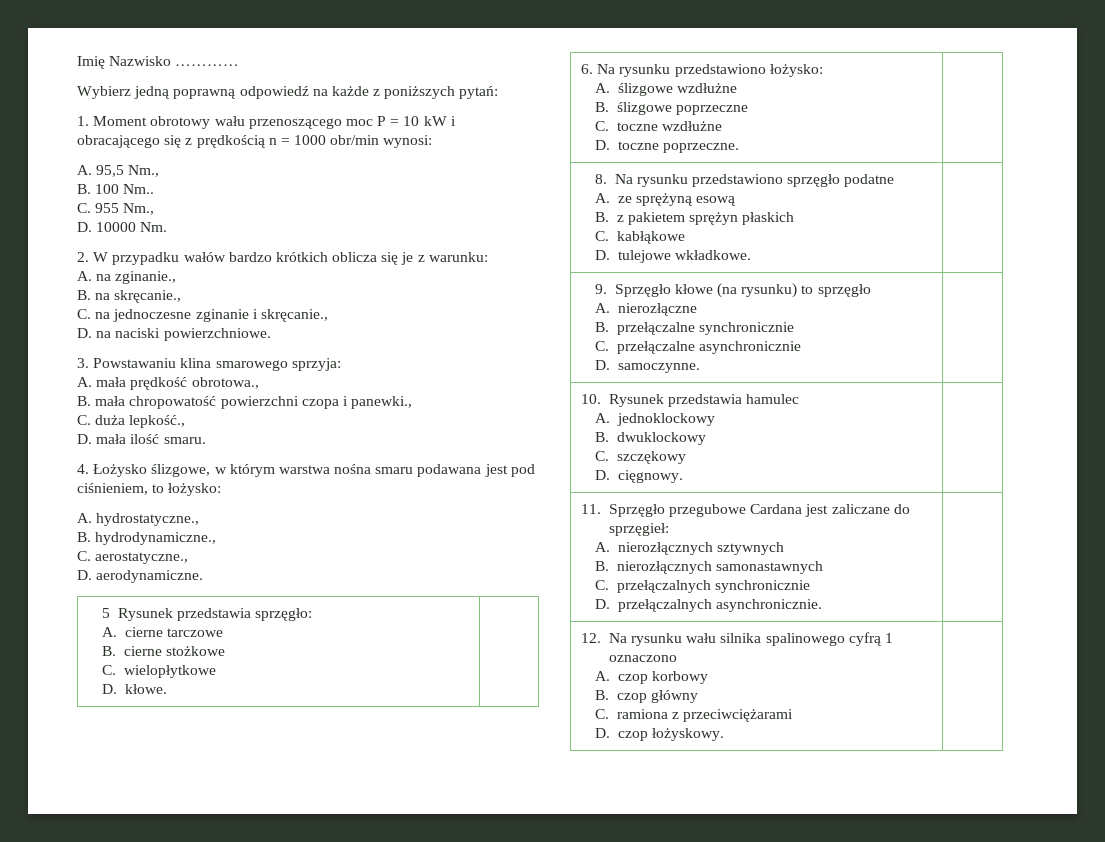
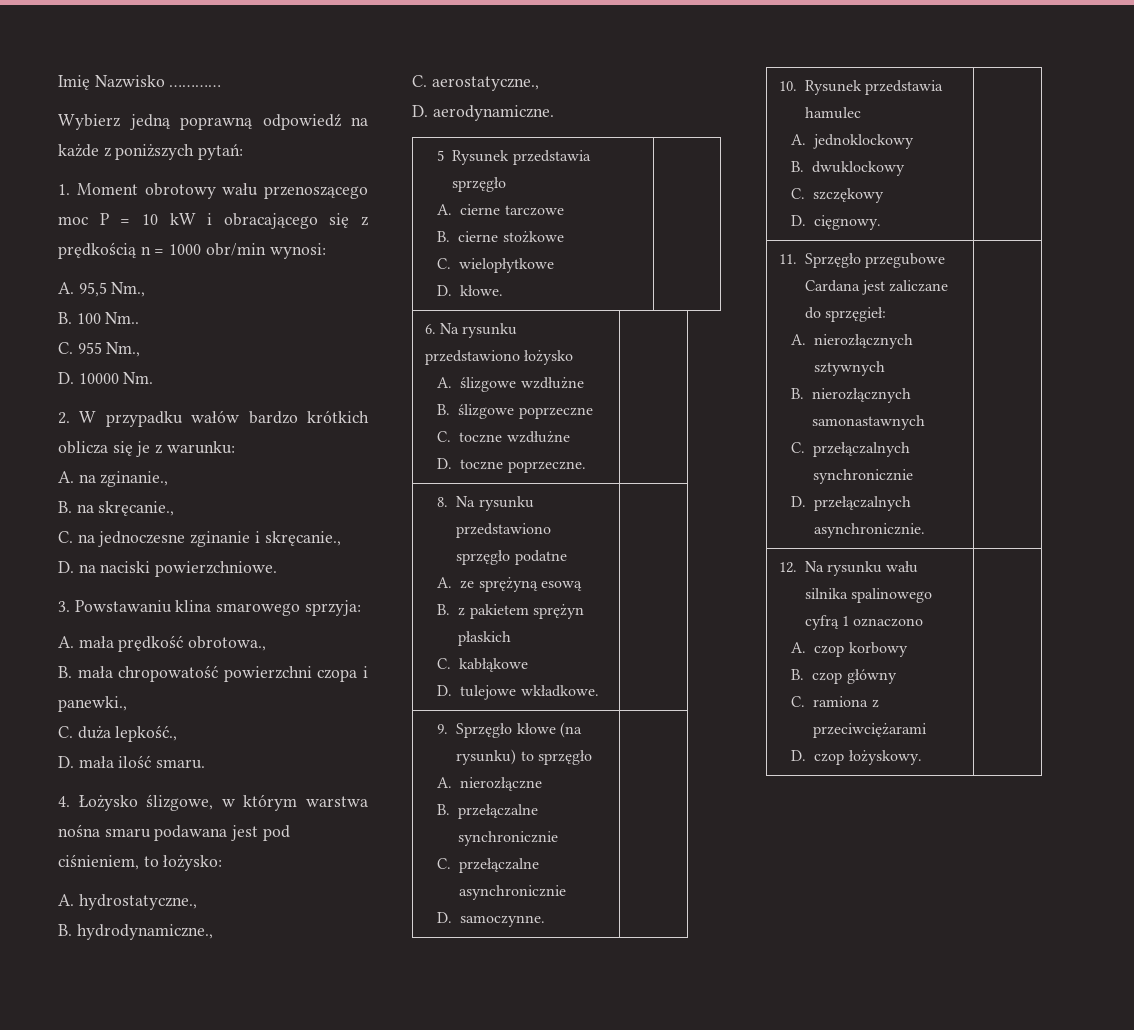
[255,608,313,621] sprzęgło: -> [452,177,507,192] sprzęgło
[769,64,823,77] łożysko: -> [523,350,573,365] łożysko

